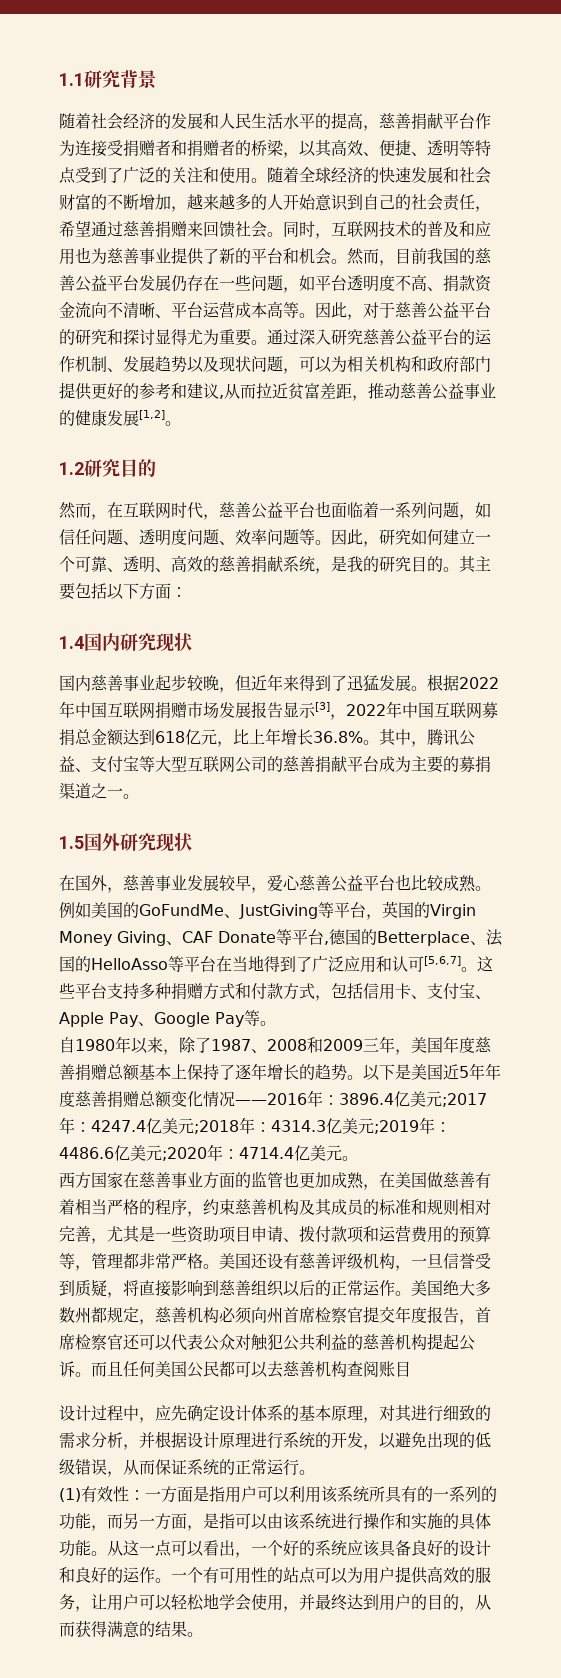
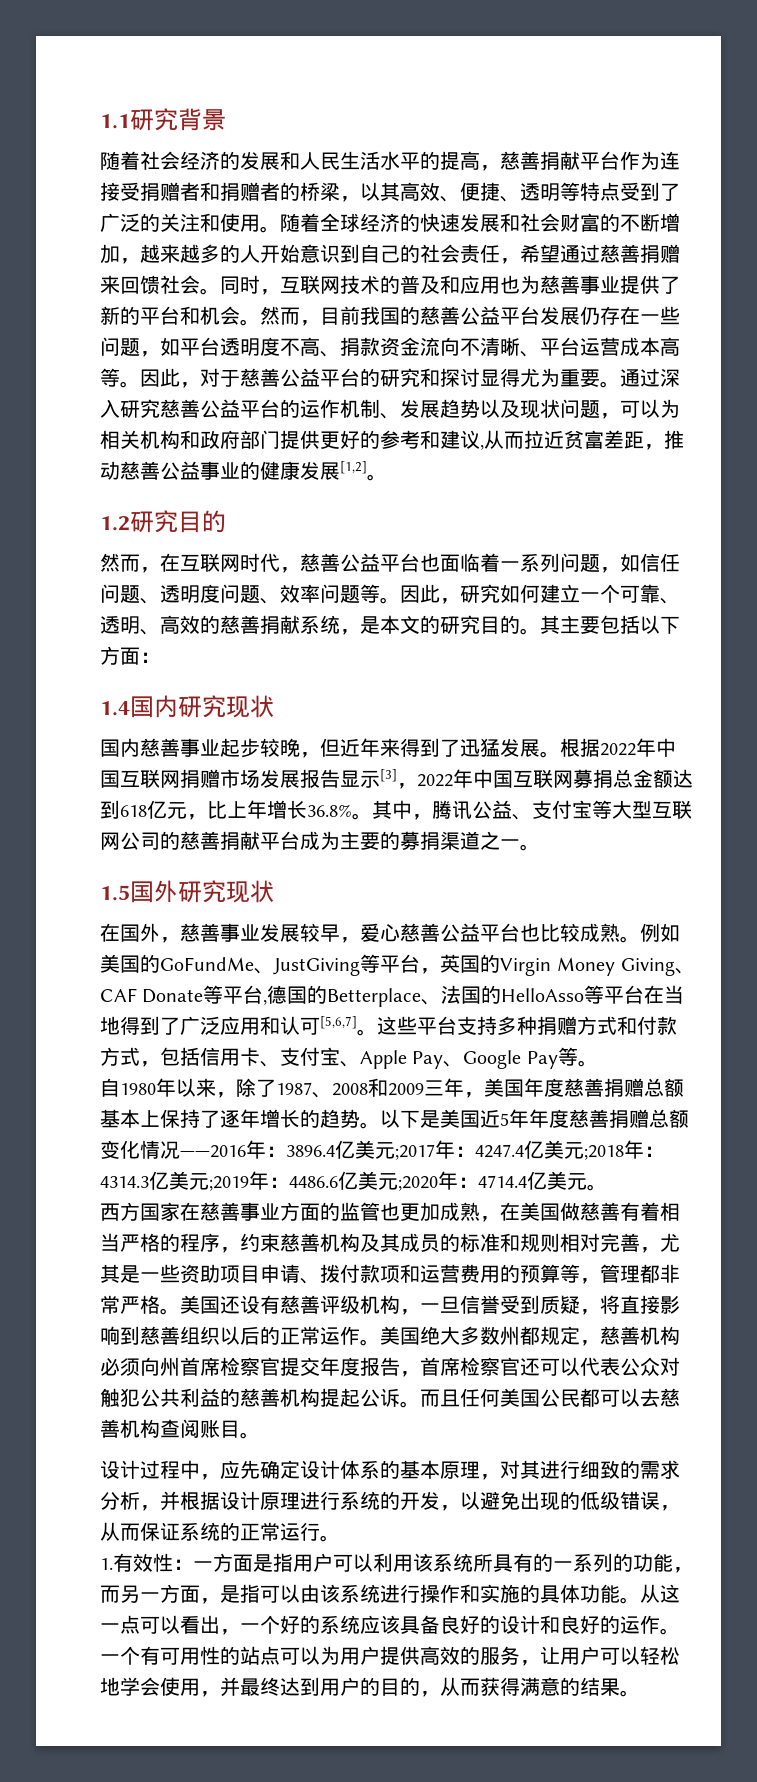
[347,556,363,572] 我 -> [380,615,420,634] 本文
(411, 1369) none -> [240,1432,260,1439] 。
[59,1488,81,1502] (1) -> [100,1558,113,1570] 1.

